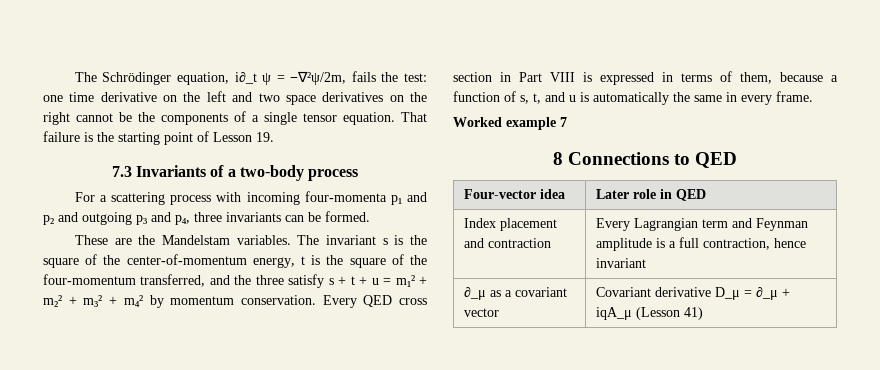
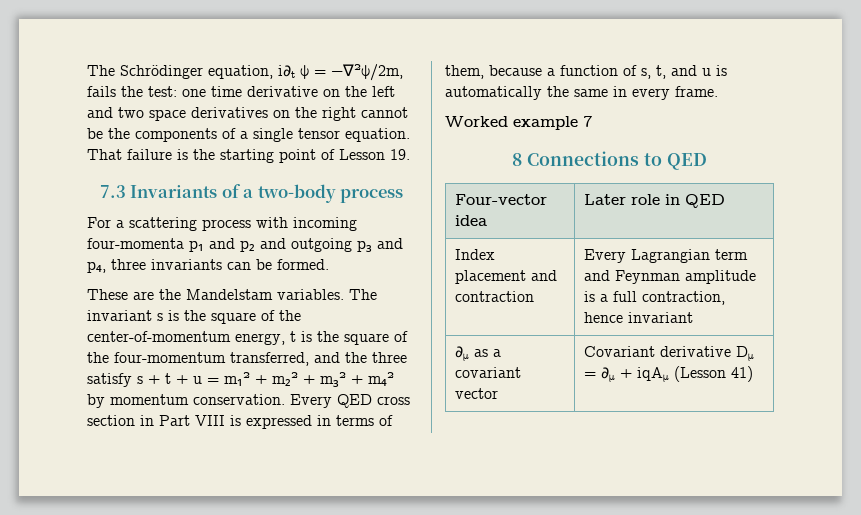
[234,72,257,84] i∂_t -> [278,65,295,78] i∂t
[463,287,486,300] ∂_μ -> [455,346,470,361] ∂μ
[714,287,790,300] [595,307,632,320] D_μ = ∂_μ + iqA_μ -> [736,346,755,361] [584,367,670,382] Dμ = ∂μ + iqAμ

